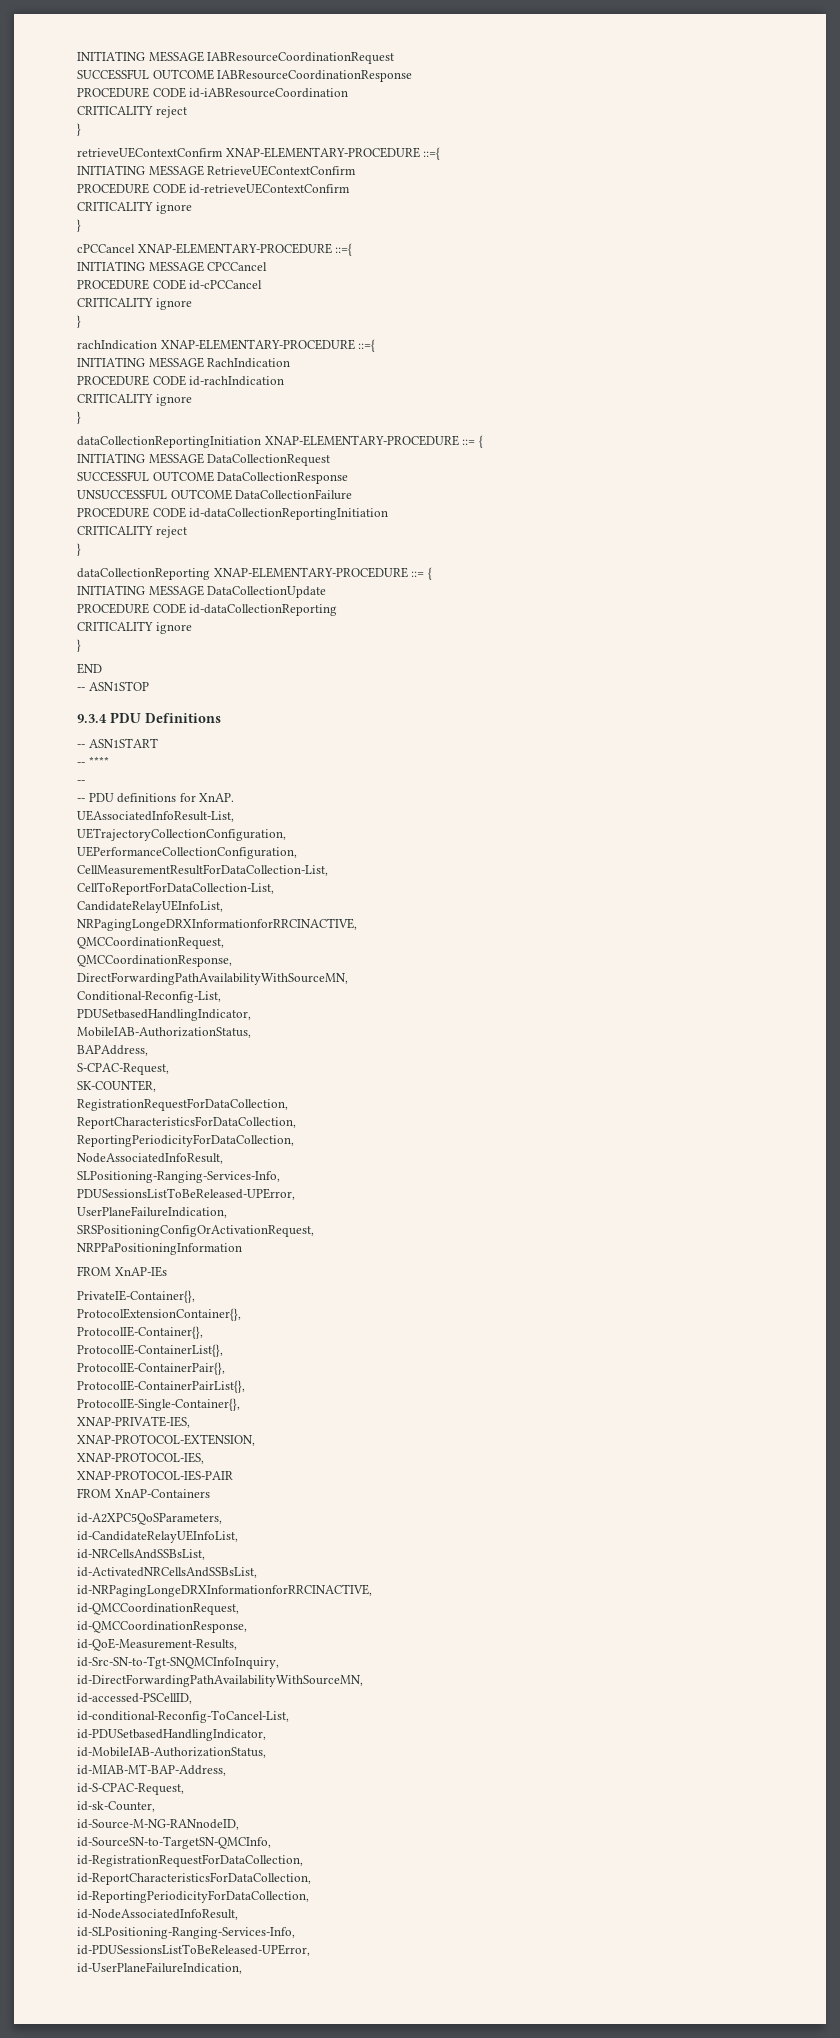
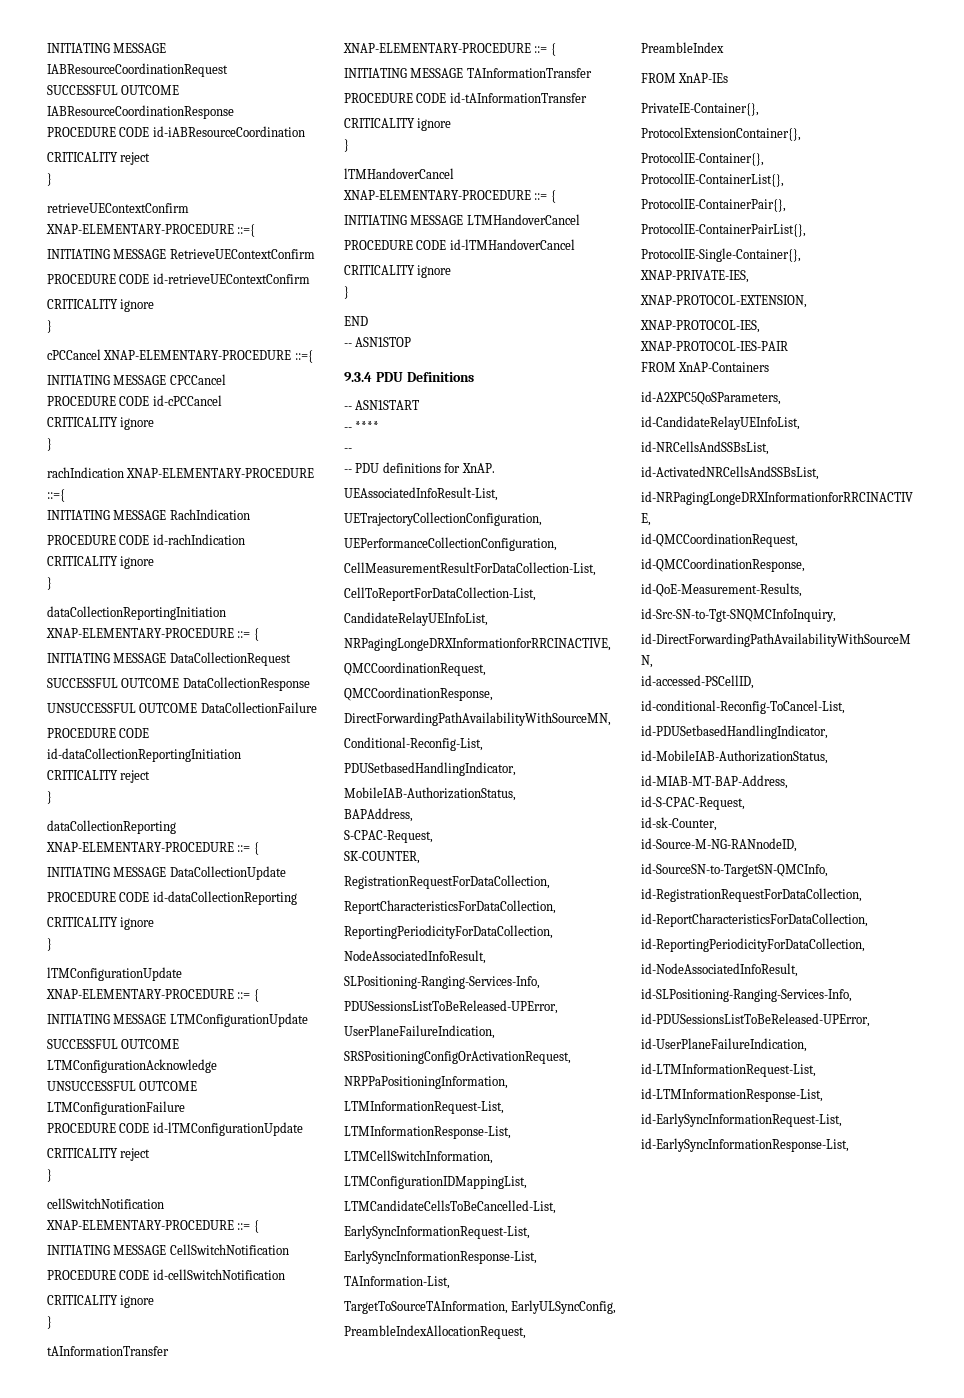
(81, 645) none -> [47,967,182,981] [46,989,259,1002] [47,1013,308,1027] [47,1039,180,1049] [47,1059,217,1073] [47,1081,198,1091] [47,1101,185,1115] [47,1122,303,1136] [47,1148,151,1161] [47,1169,52,1182] [47,1198,164,1209] [46,1220,259,1233] [47,1244,289,1255] [47,1269,285,1280] [47,1295,155,1308] [47,1316,52,1329] [47,1346,169,1356] [343,43,556,56] [344,68,592,78] [344,92,587,103] [344,118,452,131] [344,139,349,152] [344,168,454,179] [343,190,556,203] [344,214,580,225] [344,239,575,250] [344,265,452,278] [344,286,349,299] // lTMConfigurationUpdate XNAP-ELEMENTARY-PROCEDURE ::= { // INITIATING MESSAGE LTMConfigurationUpdate // SUCCESSFUL OUTCOME LTMConfigurationAcknowledge // UNSUCCESSFUL OUTCOME LTMConfigurationFailure // PROCEDURE CODE id-lTMConfigurationUpdate // CRITICALITY reject // } // cellSwitchNotification XNAP-ELEMENTARY-PROCEDURE ::= { // INITIATING MESSAGE CellSwitchNotification // PROCEDURE CODE id-cellSwitchNotification // CRITICALITY ignore // } // tAInformationTransfer XNAP-ELEMENTARY-PROCEDURE ::= { // INITIATING MESSAGE TAInformationTransfer // PROCEDURE CODE id-tAInformationTransfer // CRITICALITY ignore // } // lTMHandoverCancel XNAP-ELEMENTARY-PROCEDURE ::= { // INITIATING MESSAGE LTMHandoverCancel // PROCEDURE CODE id-lTMHandoverCancel // CRITICALITY ignore // }
[77,1243,242,1255] NRPPaPositioningInformation -> [344,1076,508,1089] [344,1101,504,1114] [344,1126,511,1139] [344,1150,493,1164] [344,1176,527,1189] [344,1200,556,1214] [344,1225,530,1239] [344,1250,537,1264] [344,1276,450,1289] [344,1300,617,1314] [344,1325,526,1339] [641,42,724,53] NRPPaPositioningInformation, // LTMInformationRequest-List, // LTMInformationResponse-List, // LTMCellSwitchInformation, // LTMConfigurationIDMappingList, // LTMCandidateCellsToBeCancelled-List, // EarlySyncInformationRequest-List, // EarlySyncInformationResponse-List, // TAInformation-List, // TargetToSourceTAInformation, EarlyULSyncConfig, // PreambleIndexAllocationRequest, // PreambleIndex
(242, 1968) none -> [641,1063,816,1077] [641,1088,823,1102] [641,1113,842,1127] [641,1138,849,1152] // id-LTMInformationRequest-List, // id-LTMInformationResponse-List, // id-EarlySyncInformationRequest-List, // id-EarlySyncInformationResponse-List,

